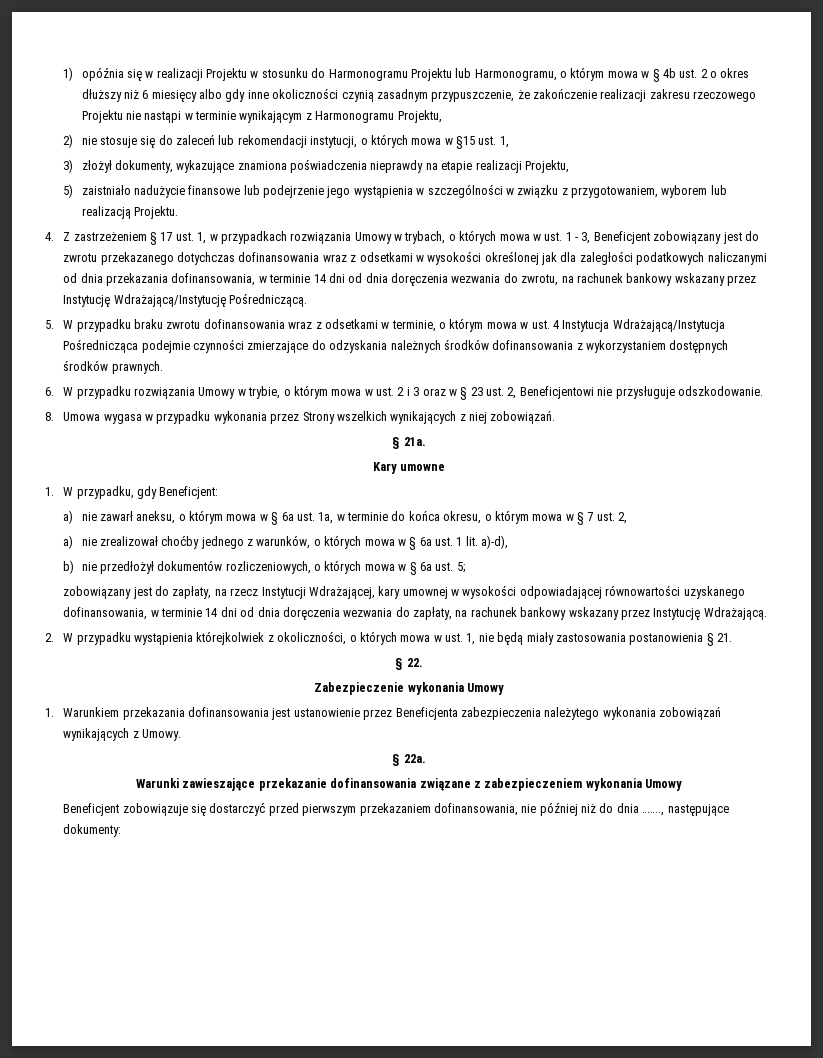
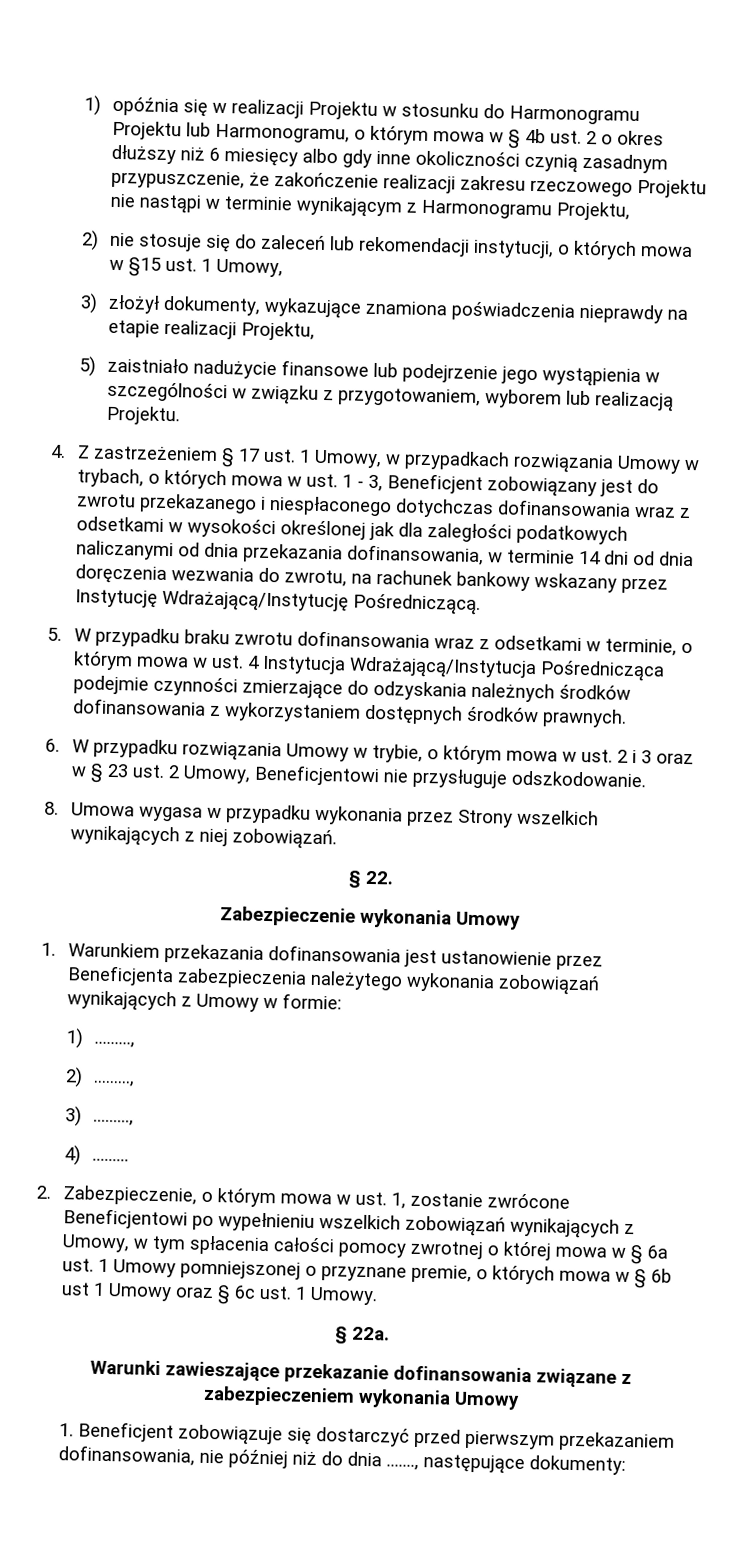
[499,136,509,148] 1, -> [200,258,283,278] 1 Umowy,
[197,232,207,244] 1, -> [299,449,383,469] 1 Umowy,
(174, 258) none -> [260,495,393,517] i niespłaconego
[507,387,517,399] 2, -> [168,765,252,784] 2 Umowy,
[392,437,426,449] [372,462,446,474] [45,486,219,499] [63,510,628,525] [63,535,509,550] [63,560,465,575] [63,585,745,599] [63,607,767,620] [45,631,733,646] // § 21a. // Kary umowne // 1. W przypadku, gdy Beneficjent: // a) nie zawarł aneksu, o którym mowa w § 6a ust. 1a, w terminie do końca okresu, o którym mowa w § 7 ust. 2, // a) nie zrealizował choćby jednego z warunków, o których mowa w § 6a ust. 1 lit. a)-d), // b) nie przedłożył dokumentów rozliczeniowych, o których mowa w § 6a ust. 5; // zobowiązany jest do zapłaty, na rzecz Instytucji Wdrażającej, kary umownej w wysokości odpowiadającej równowartości uzyskanego dofinansowania, w terminie 14 dni od dnia doręczenia wezwania do zapłaty, na rachunek bankowy wskazany przez Instytucję Wdrażającą. // 2. W przypadku wystąpienia którejkolwiek z okoliczności, o których mowa w ust. 1, nie będą miały zastosowania postanowienia § 21. -> (338, 839) none
(139, 734) none -> [196,993,343,1012] [66,1028,135,1049] [65,1067,135,1088] [65,1106,134,1127] [64,1145,129,1166] [36,1185,571,1209] [63,1208,636,1239] [62,1234,669,1265] [62,1258,673,1289] [61,1282,308,1305] Umowy w formie: // 1) ………, // 2) ………, // 3) ………, // 4) ……… // 2. Zabezpieczenie, o którym mowa w ust. 1, zostanie zwrócone Beneficjentowi po wypełnieniu wszelkich zobowiązań wynikających z Umowy, w tym spłacenia całości pomocy zwrotnej o której mowa w § 6a ust. 1 Umowy pomniejszonej o przyznane premie, o których mowa w § 6b ust 1 Umowy oraz § 6c ust. 1
(682, 785) none -> [59,1423,75,1437] 1.

